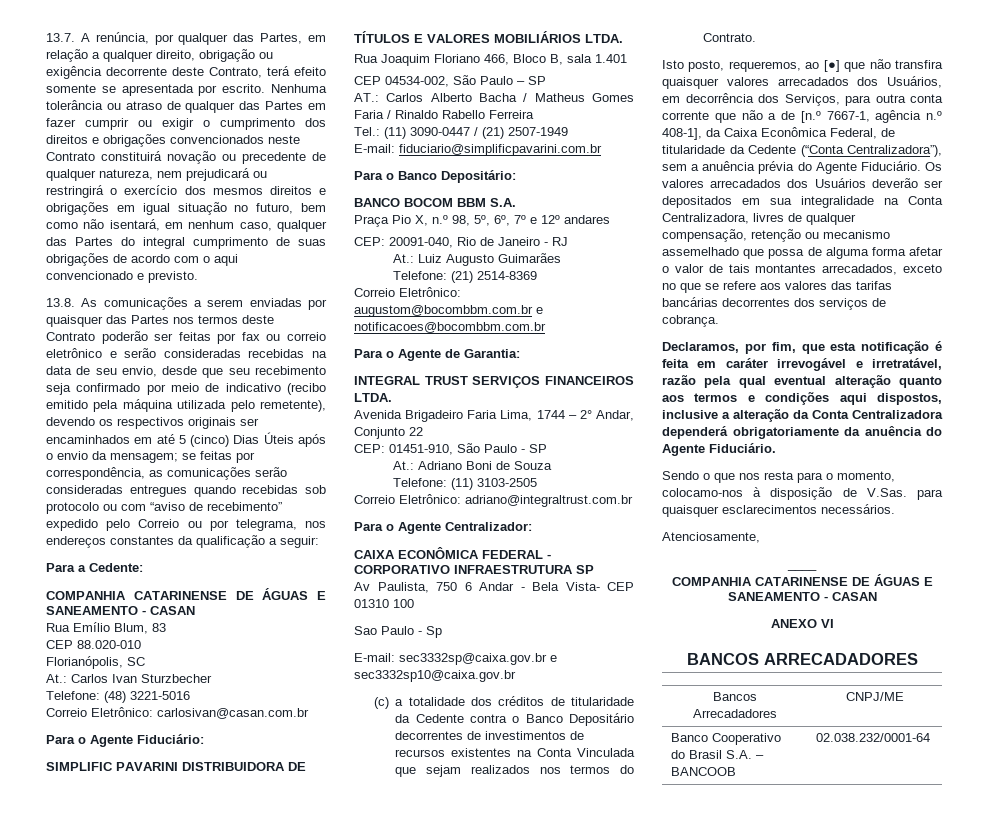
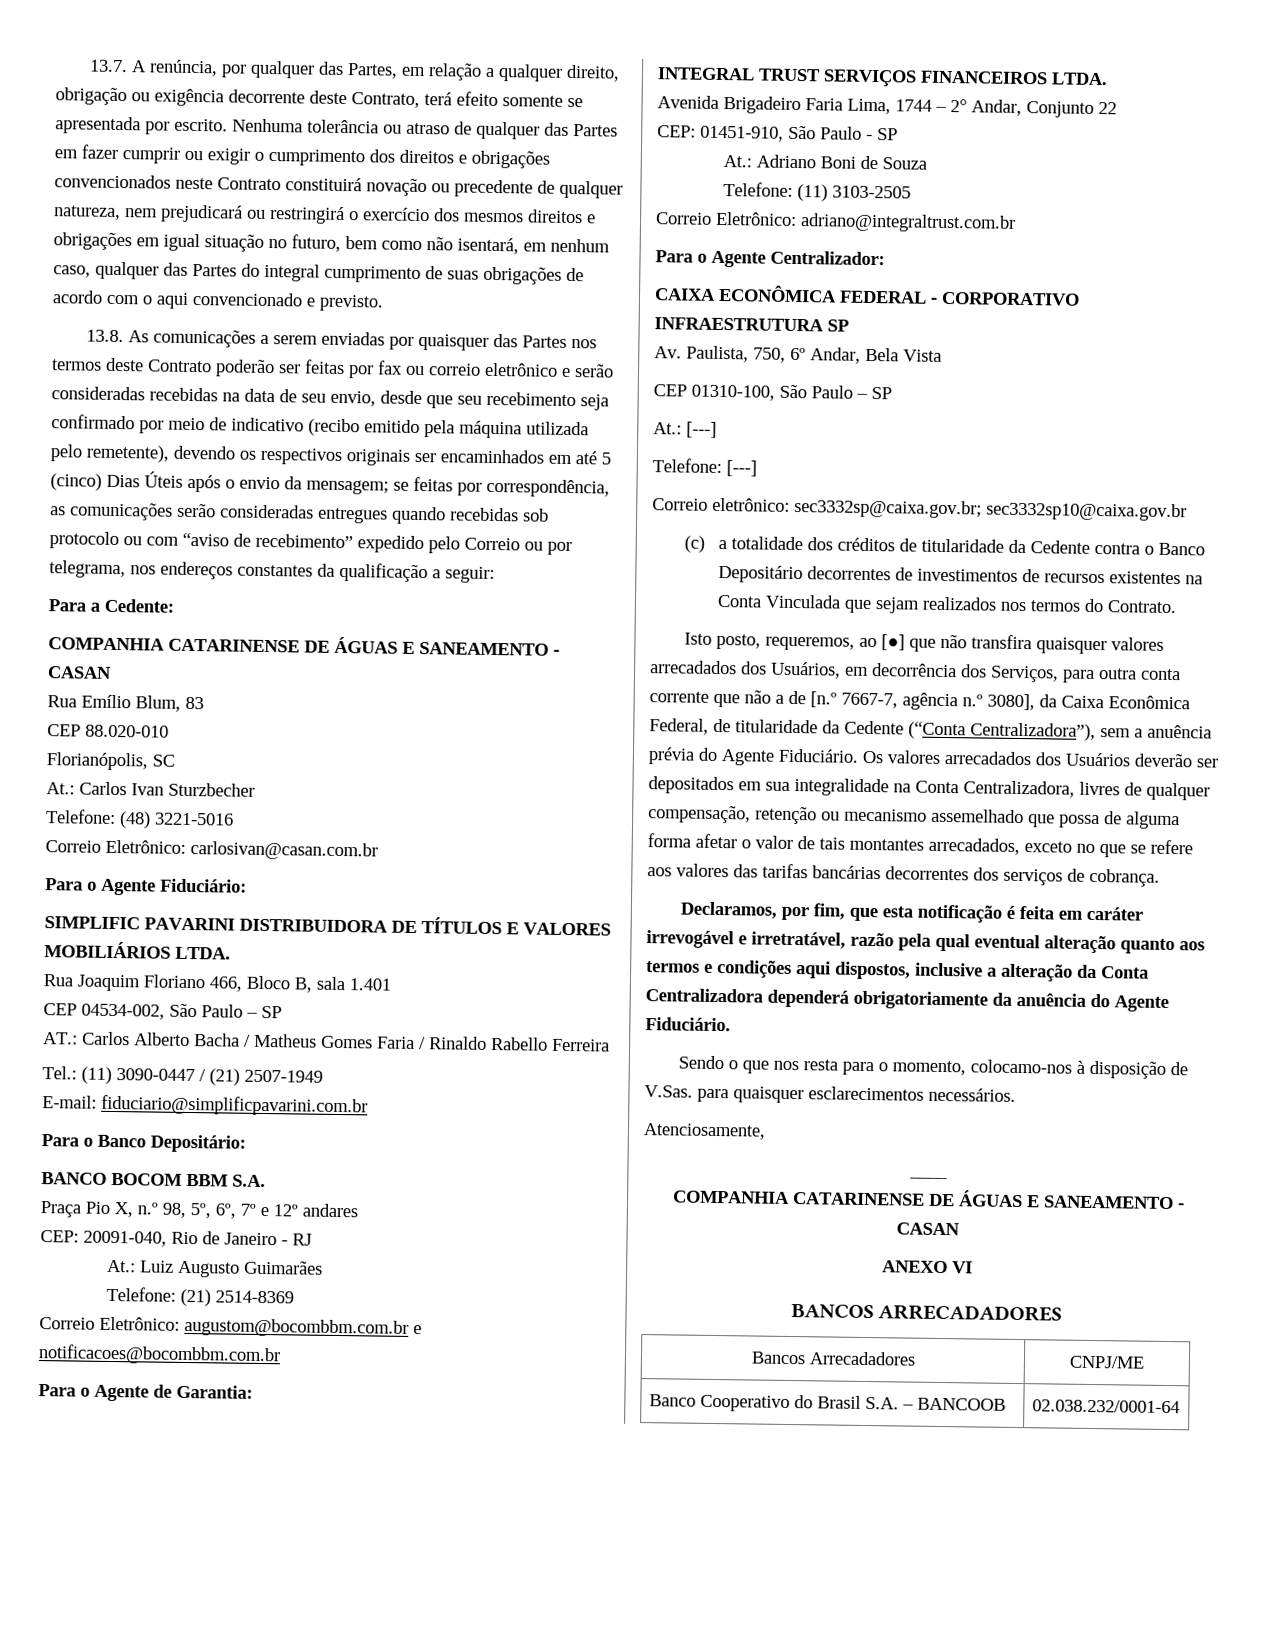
[354,582,634,593] [354,599,414,608] [354,626,442,638] [354,653,557,665] Av Paulista, 750 6 Andar - Bela Vista- CEP 01310 100 // Sao Paulo - Sp // E-mail: sec3332sp@caixa.gov.br e -> [654,345,942,364] [653,384,892,401] [653,421,717,438] [652,458,757,477] [652,497,982,519] Av. Paulista, 750, 6º Andar, Bela Vista // CEP 01310-100, São Paulo – SP // At.: [---] // Telefone: [---] // Correio eletrônico: sec3332sp@caixa.gov.br;
[826,111,870,122] 7667-1, -> [841,692,898,709] 7667-7,
[662,128,702,140] 408-1], -> [987,693,1035,711] 3080],

